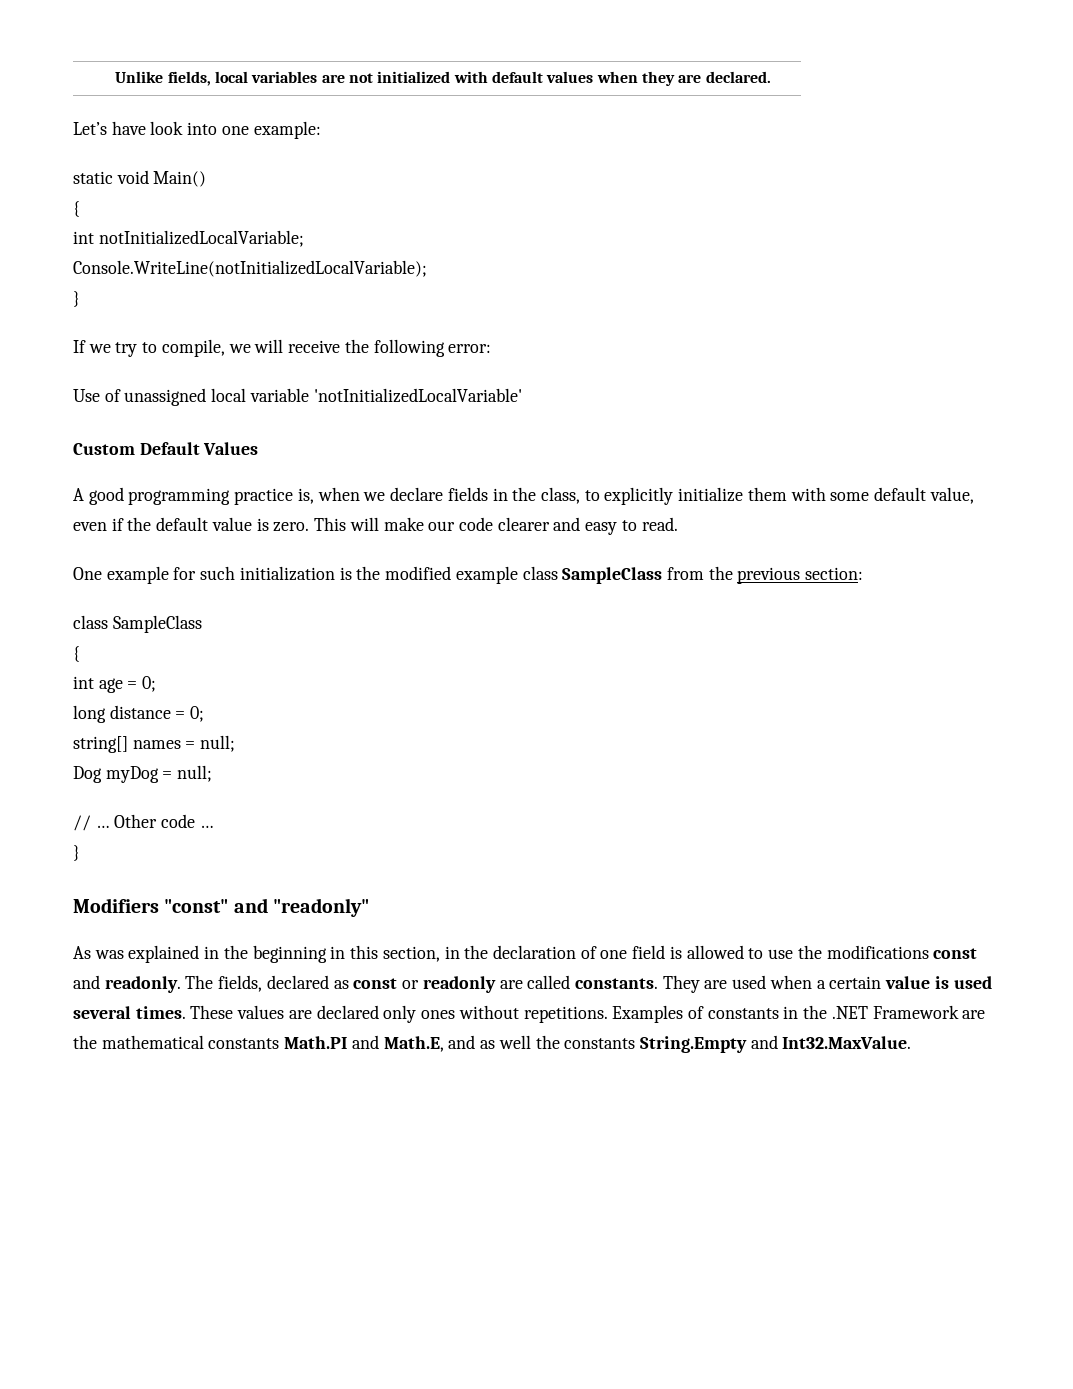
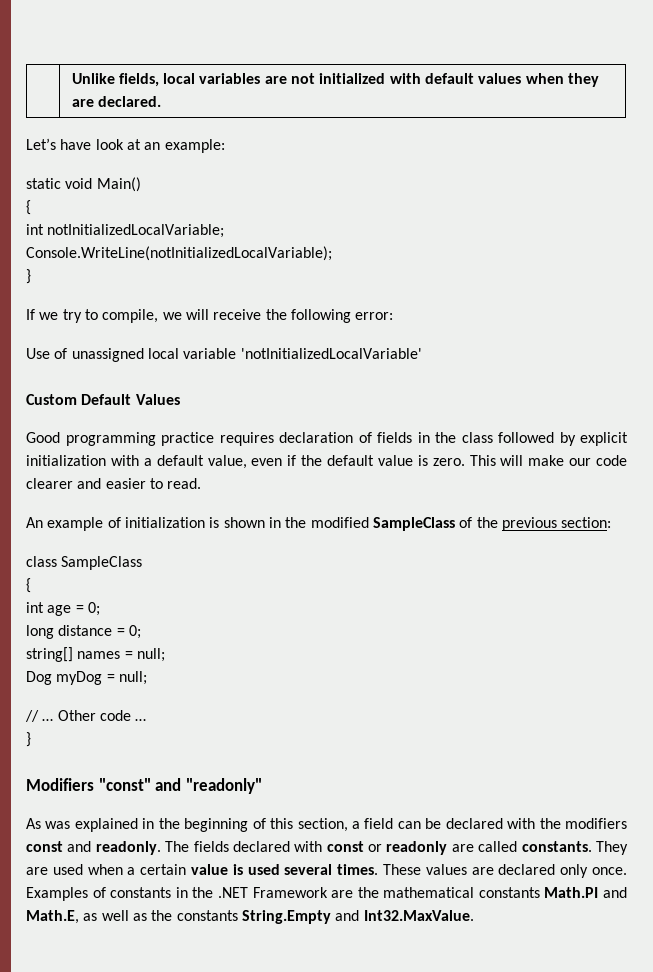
[187,122,249,135] into one -> [126,139,161,150] at an
[73,487,870,505] A good programming practice is, when we declare fields in the class, to explicitly initialize them with some -> [26,432,628,446] [26,455,152,466] Good programming practice requires declaration of fields in the class followed by explicit initialization with a
[585,522,618,535] easy -> [105,478,146,489] easier
[73,566,704,584] One example for such initialization is the modified example class SampleClass from -> [26,517,473,531] An example of initialization is shown in the modified SampleClass of
[330,946,346,959] in -> [252,818,266,829] of
[444,945,929,959] in the declaration of one field is allowed to use the modifications -> [351,818,627,829] a field can be declared with the modifiers
[218,975,349,992] fields, declared as -> [193,841,323,852] fields declared with
[421,1005,608,1023] ones without repetitions. -> [592,867,627,875] once.
[448,1035,476,1049] and -> (79, 917) none
(531, 1042) none -> [132,913,147,921] as

